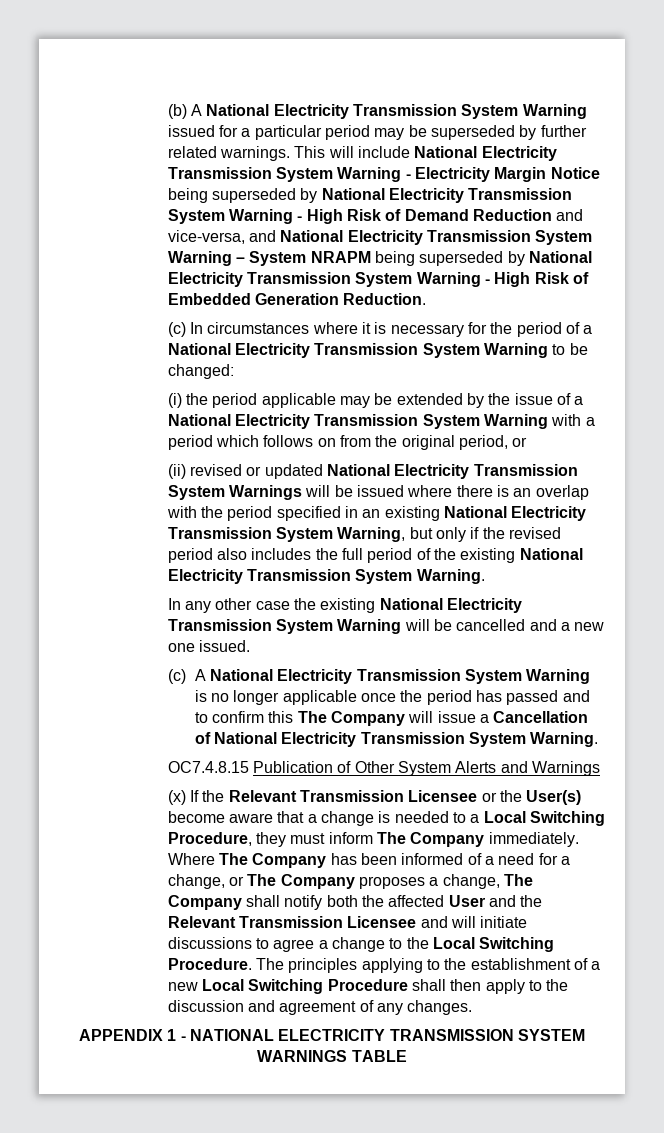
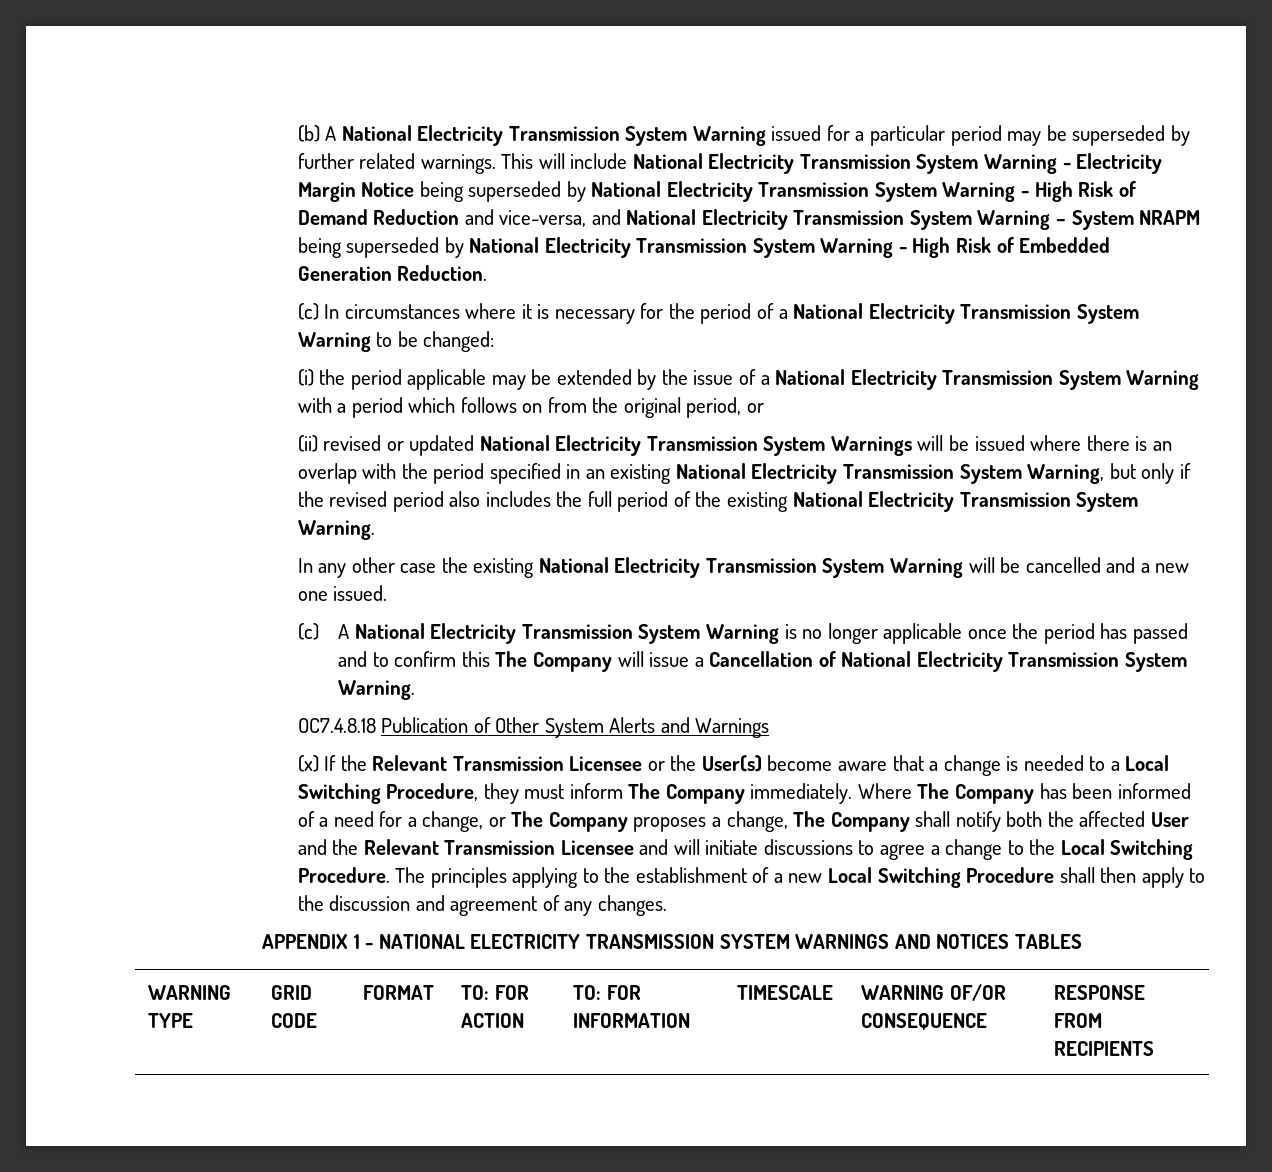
[167,761,249,773] OC7.4.8.15 -> [297,718,376,733] OC7.4.8.18
[351,1050,407,1062] TABLE -> [894,934,1082,949] [148,985,232,1000] [148,1013,194,1028] [271,985,313,1000] [271,1013,318,1028] [363,985,435,1000] [461,985,529,1000] [461,1013,525,1028] [573,985,641,1000] [573,1013,691,1028] [737,985,834,1000] [861,984,1006,1001] [861,1013,988,1030] [1054,985,1146,1000] [1054,1013,1103,1028] [1054,1041,1155,1056] AND NOTICES TABLES // WARNING TYPE | GRID CODE | FORMAT | TO: FOR ACTION | TO: FOR INFORMATION | TIMESCALE | WARNING OF/OR CONSEQUENCE | RESPONSE FROM RECIPIENTS

